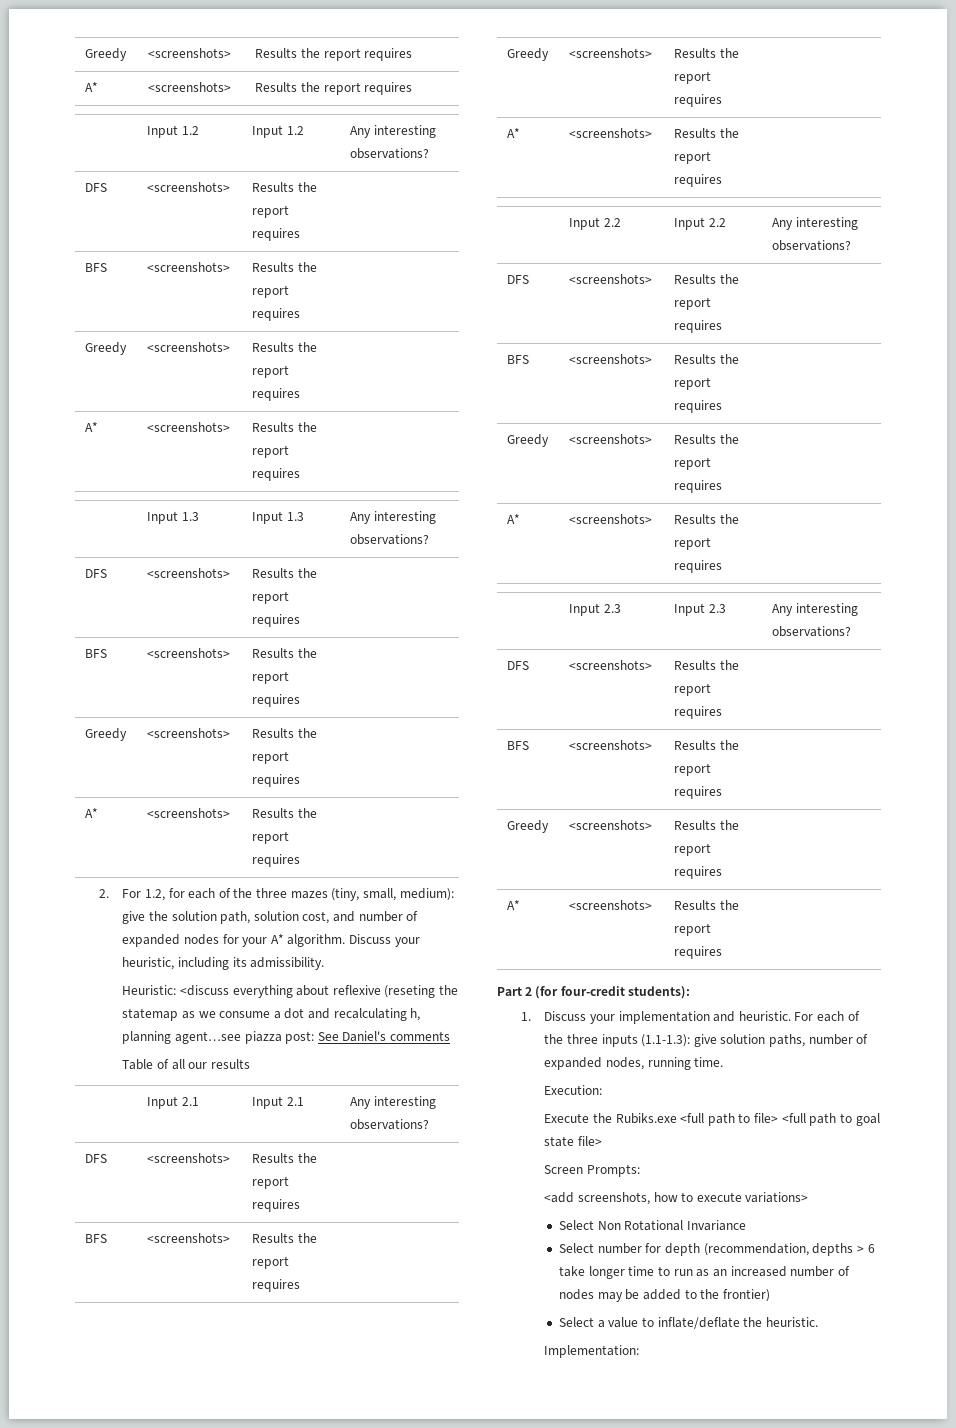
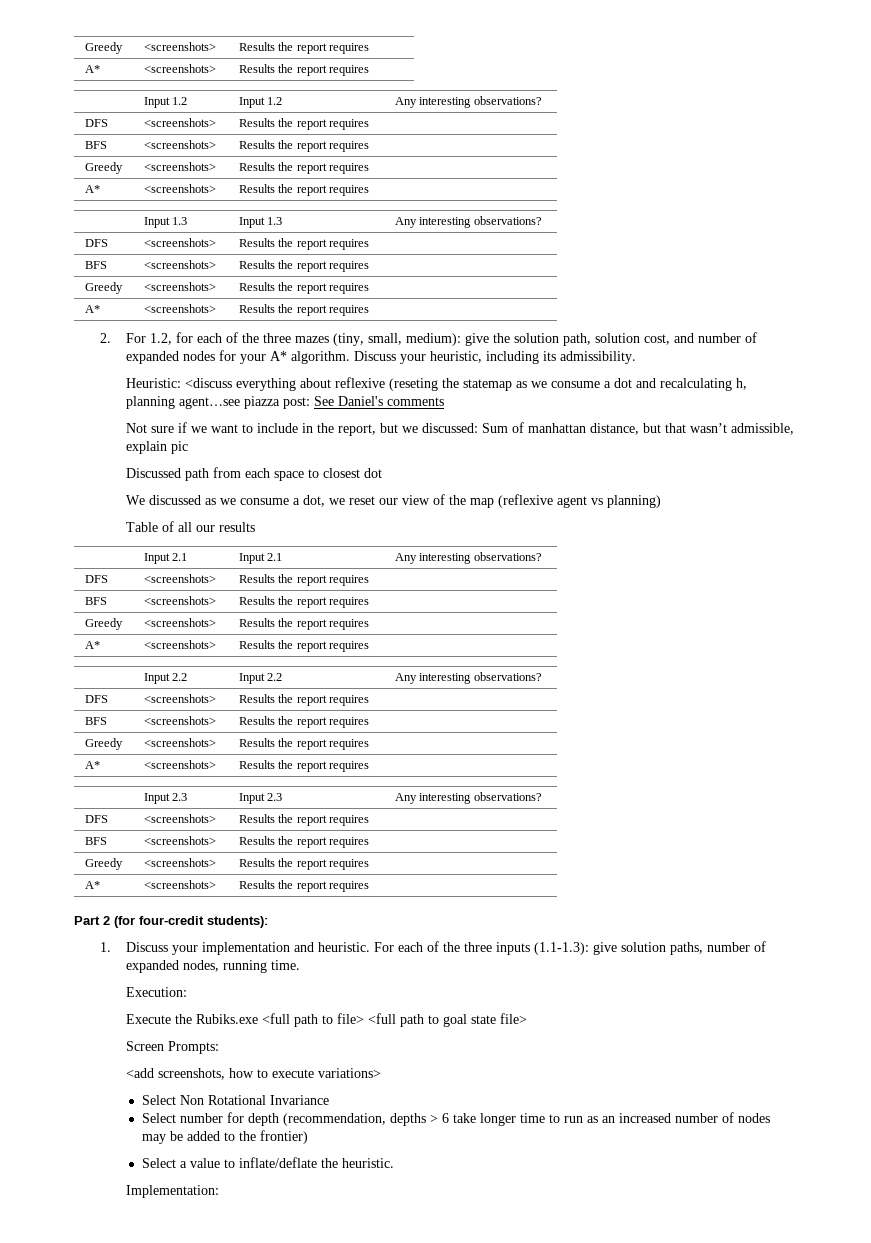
(451, 1036) none -> [126,422,795,436] [126,441,189,454] [126,467,383,481] [126,494,662,508] // Not sure if we want to include in the report, but we discussed: Sum of manhattan distance, but that wasn’t admissible, explain pic // Discussed path from each space to closest dot // We discussed as we consume a dot, we reset our view of the map (reflexive agent vs planning)

